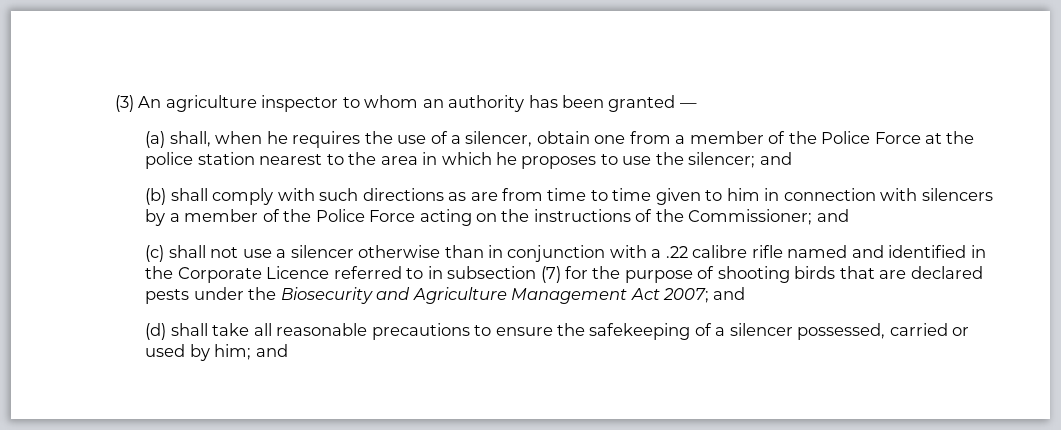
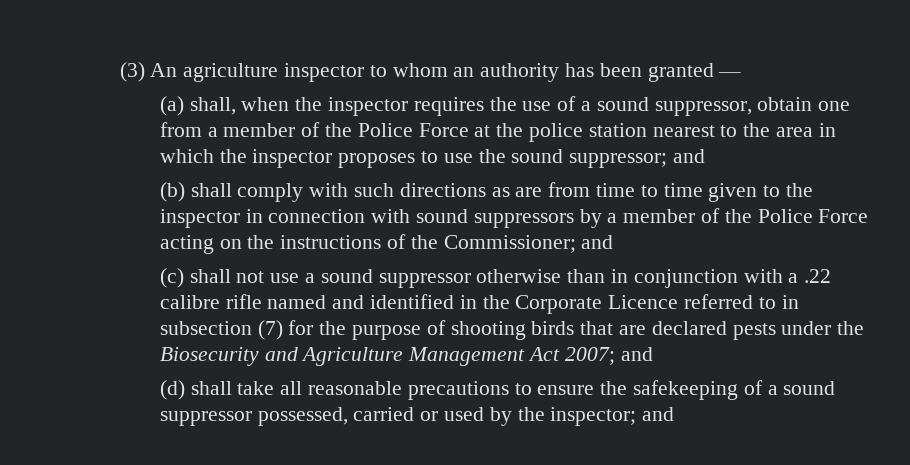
[266,131,288,144] he -> [295,97,408,116] the inspector
[465,131,533,147] silencer, -> [596,97,752,116] sound suppressor,
[495,152,517,165] he -> [219,149,333,168] the inspector
[688,152,756,168] silencer; -> [511,149,668,168] sound suppressor;
[726,188,760,201] him -> [786,183,814,197] [159,209,240,228] the inspector
[921,188,993,201] silencers -> [415,209,574,228] sound suppressors
[290,245,354,258] silencer -> [320,269,471,288] sound suppressor
[729,323,793,336] silencer -> [783,381,836,395] [159,411,252,426] sound suppressor
[214,344,252,360] him; -> [517,407,637,426] the inspector;

